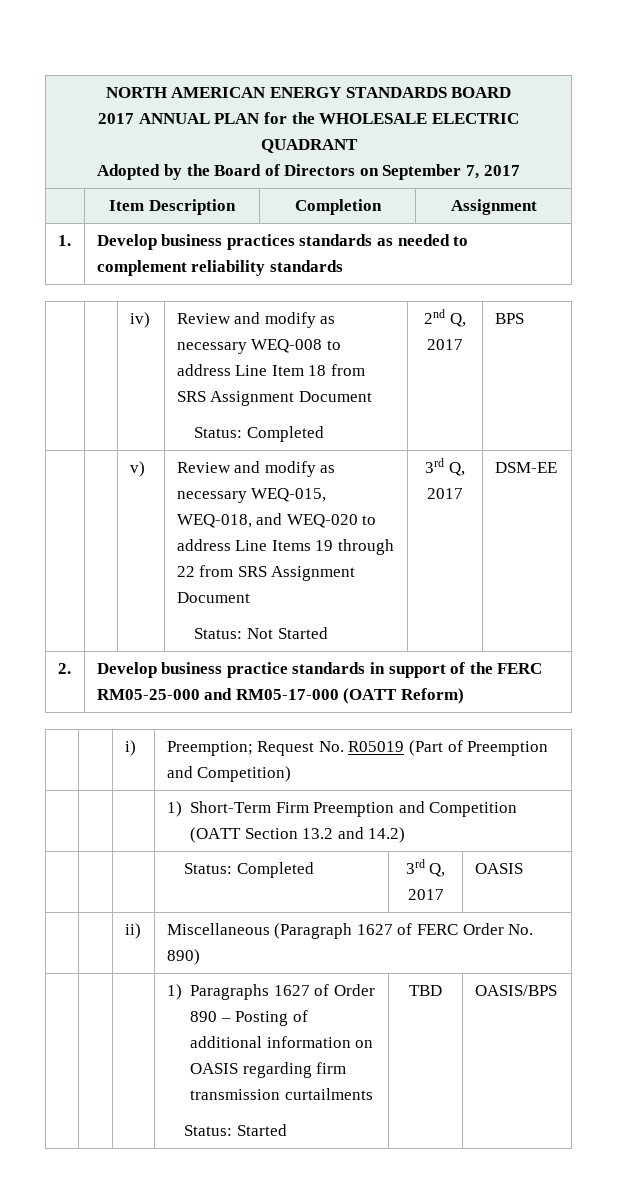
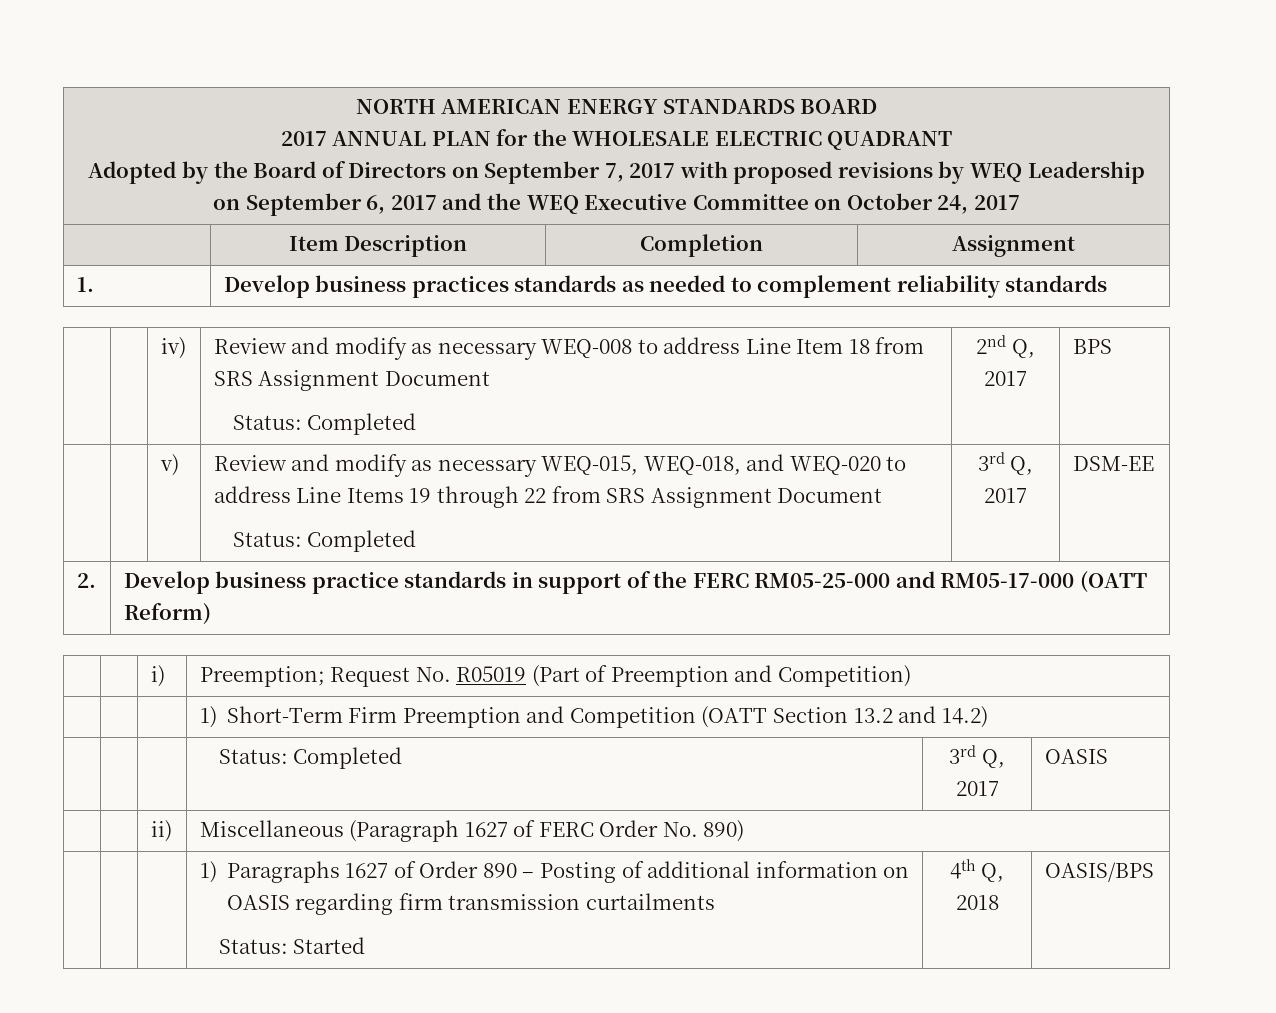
(520, 170) none -> [679,161,1145,184] [213,193,1020,216] with proposed revisions by WEQ Leadership on September 6, 2017 and the WEQ Executive Committee on October 24, 2017
[246,627,328,639] Not Started -> [307,530,417,552] Completed
[409,985,442,996] TBD -> [949,859,1005,882] [955,895,999,910] 4th Q, 2018

